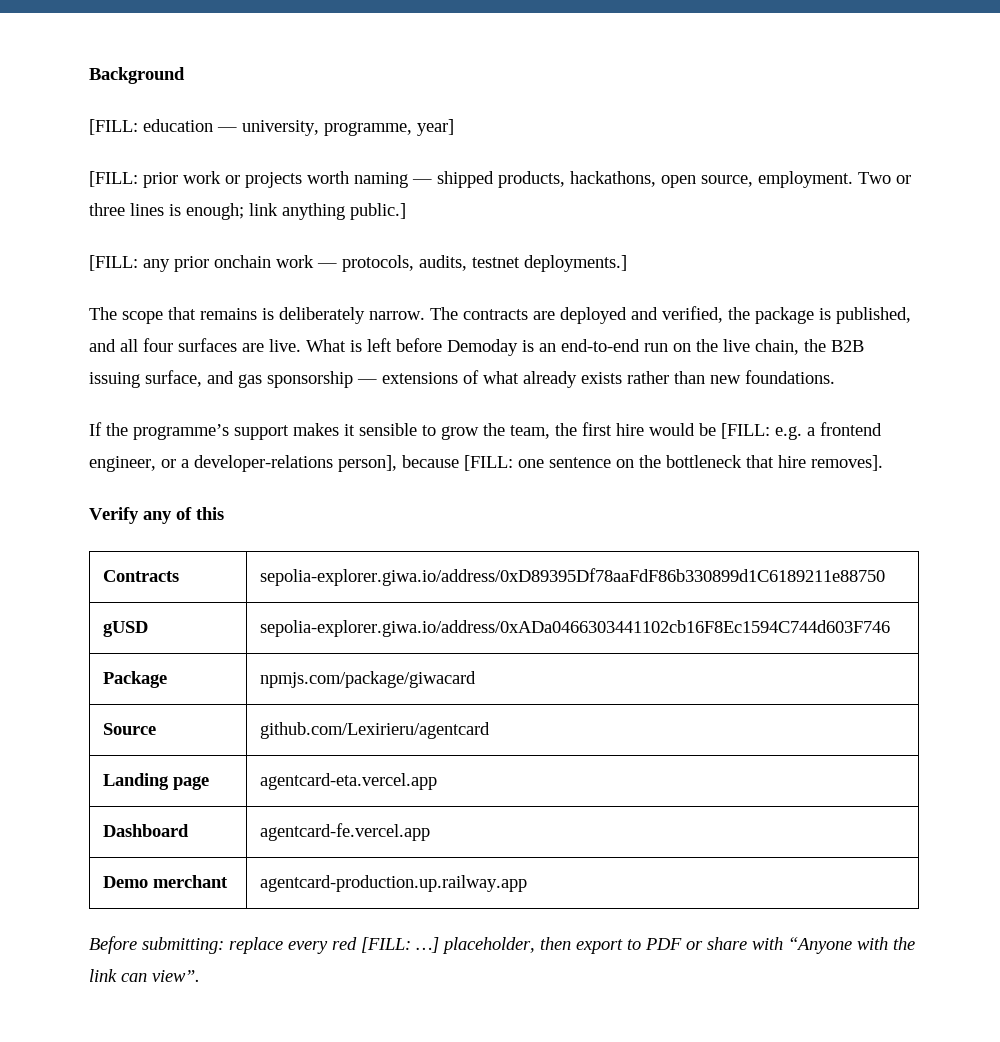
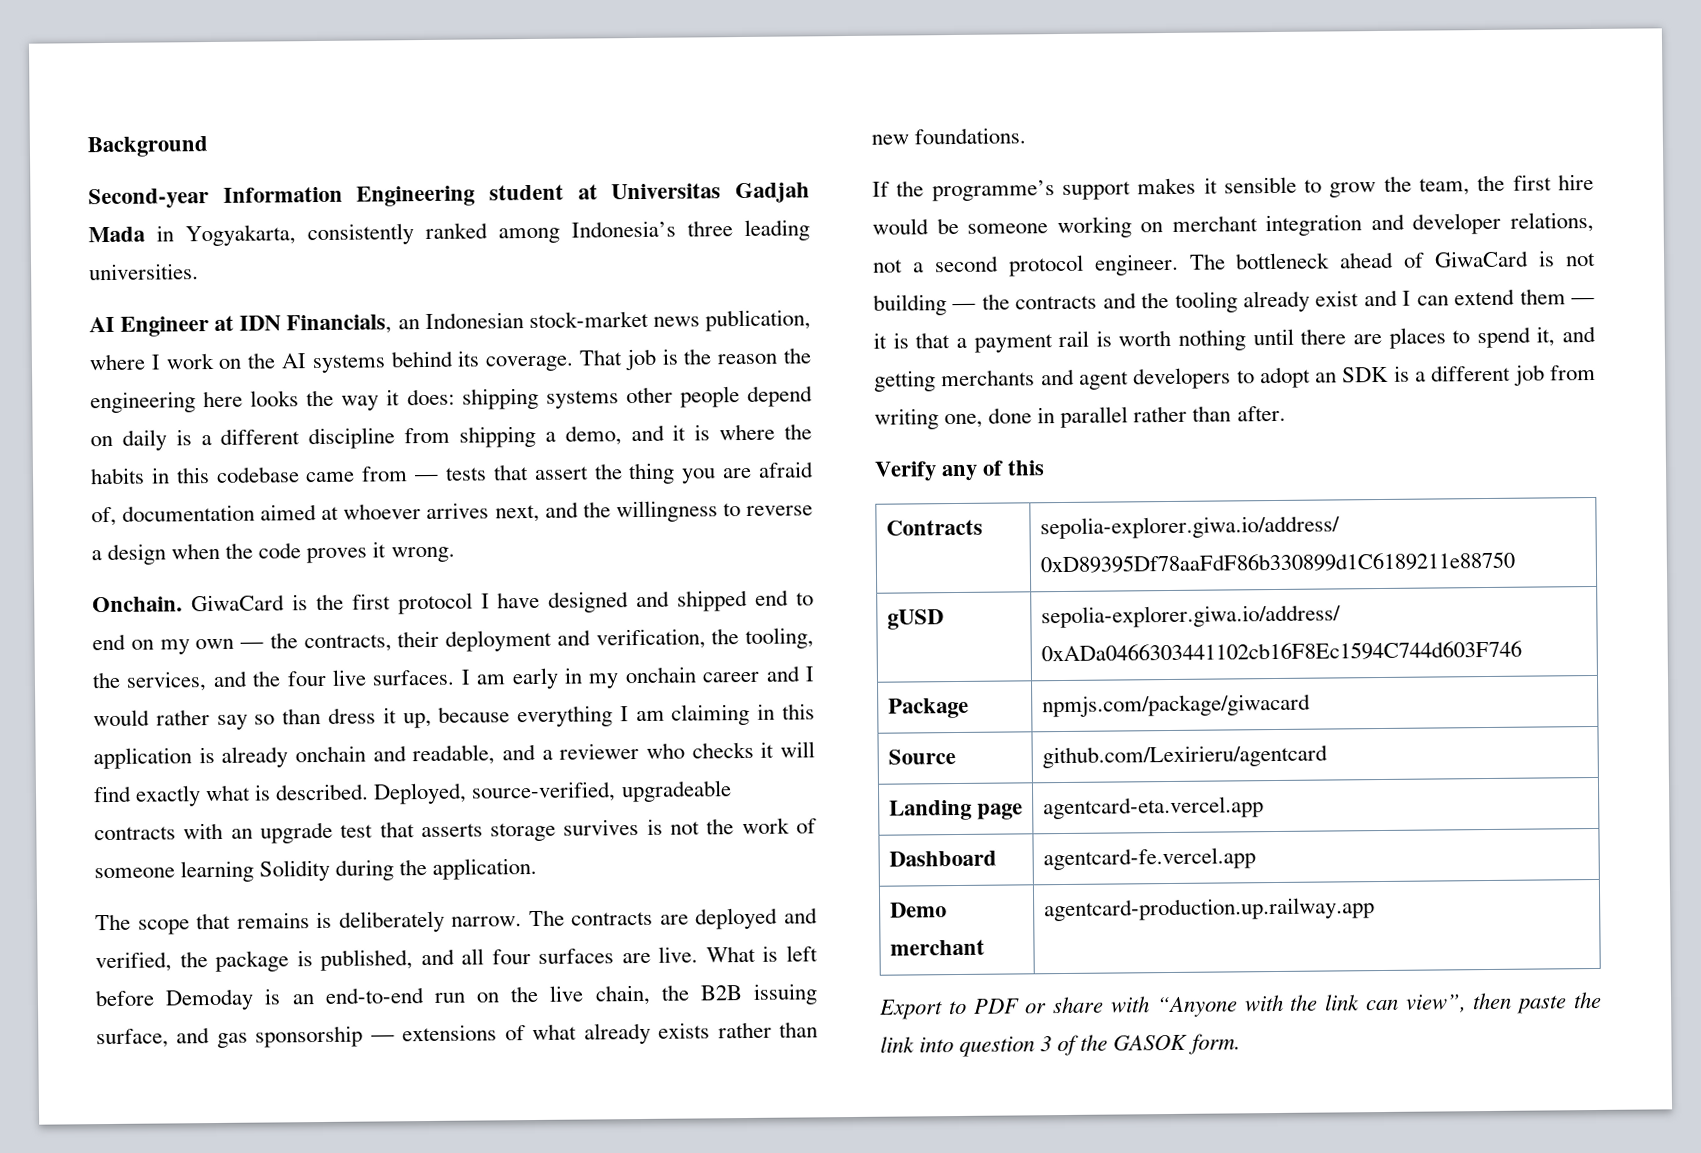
[89,119,454,136] [89,171,911,188] [89,203,406,220] [89,255,627,272] [FILL: education — university, programme, year] // [FILL: prior work or projects worth naming — shipped products, hackathons, open source, employment. Two or three lines is enough; link anything public.] // [FILL: any prior onchain work — protocols, audits, testnet deployments.] -> [88,182,810,210] [88,219,810,247] [89,263,199,281] [89,309,811,337] [89,347,811,374] [90,385,813,414] [90,423,812,451] [90,461,814,485] [91,500,813,527] [91,541,455,565] [92,589,814,615] [92,627,814,655] [92,665,814,692] [93,703,816,730] [93,741,815,770] [93,780,732,807] [94,817,817,844] [94,857,538,883] Second-year Information Engineering student at Universitas Gadjah Mada in Yogyakarta, consistently ranked among Indonesia’s three leading universities. // AI Engineer at IDN Financials, an Indonesian stock-market news publication, where I work on the AI systems behind its coverage. That job is the reason the engineering here looks the way it does: shipping systems other people depend on daily is a different discipline from shipping a demo, and it is where the habits in this codebase came from — tests that assert the thing you are afraid of, documentation aimed at whoever arrives next, and the willingness to reverse a design when the code proves it wrong. // Onchain. GiwaCard is the first protocol I have designed and shipped end to end on my own — the contracts, their deployment and verification, the tooling, the services, and the four live surfaces. I am early in my onchain career and I would rather say so than dress it up, because everything I am claiming in this application is already onchain and readable, and a reviewer who checks it will find exactly what is described. Deployed, source-verified, upgradeable contracts with an upgrade test that asserts storage survives is not the work of someone learning Solidity during the application.
[721,422,882,440] [89,455,883,472] [FILL: e.g. a frontend engineer, or a developer-relations person], because [FILL: one sentence on the bottleneck that hire removes]. -> [967,211,1594,239] [873,250,1596,277] [873,288,1595,316] [873,325,1596,353] [874,364,1596,392] [874,405,1286,430] someone working on merchant integration and developer relations, not a second protocol engineer. The bottleneck ahead of GiwaCard is not building — the contracts and the tooling already exist and I can extend them — it is that a payment rail is worth nothing until there are places to spend it, and getting merchants and agent developers to adopt an SDK is a different job from writing one, done in parallel rather than after.
[89,936,623,954] Before submitting: replace every red [FILL: …] placeholder, then export -> [878,999,943,1020] Export
[152,970,200,982] view”. -> [1404,991,1602,1014] [880,1033,1241,1057] view”, then paste the link into question 3 of the GASOK form.

